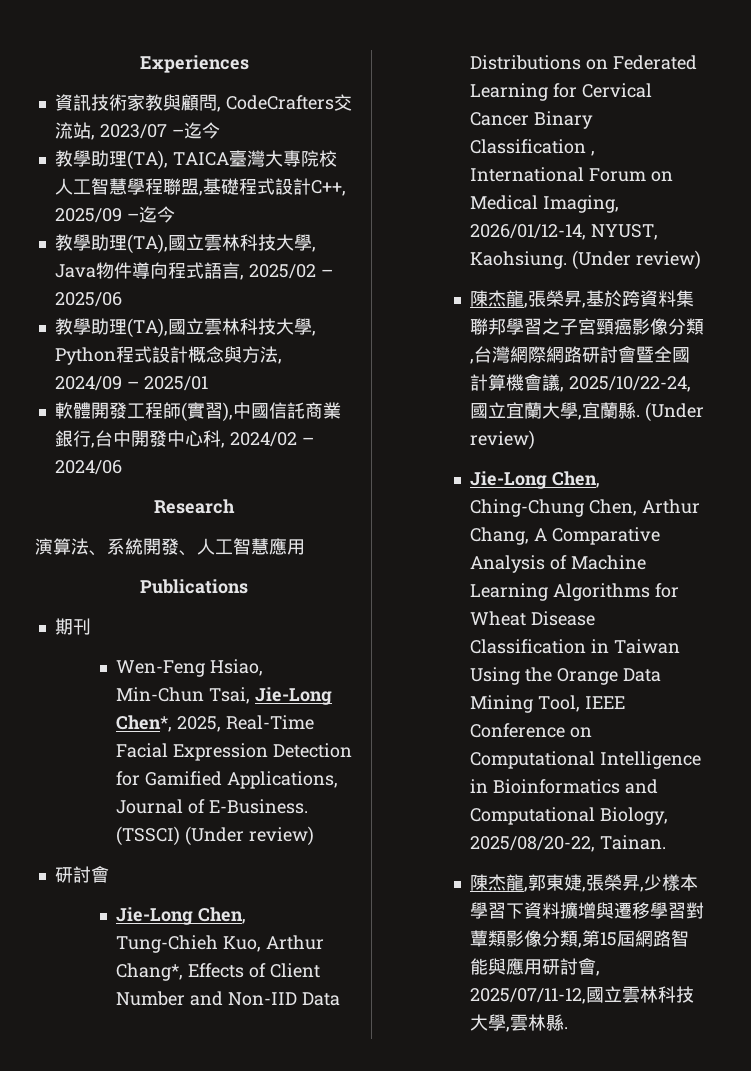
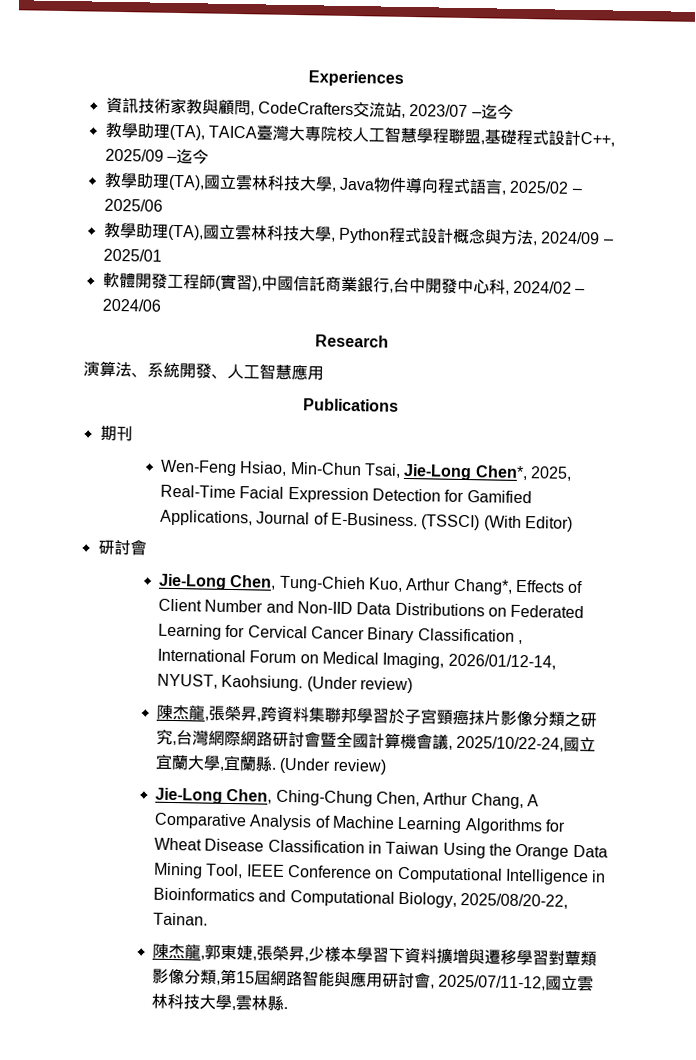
[185,826,315,846] (Under review) -> [483,515,573,532] (With Editor)
[586,290,623,307] 基於 -> (262, 719) none
[542,318,561,335] 之 -> [388,708,406,725] 於
[632,318,705,335] 影像分類 -> [468,710,598,728] [156,728,174,746] 抹片影像分類之研究

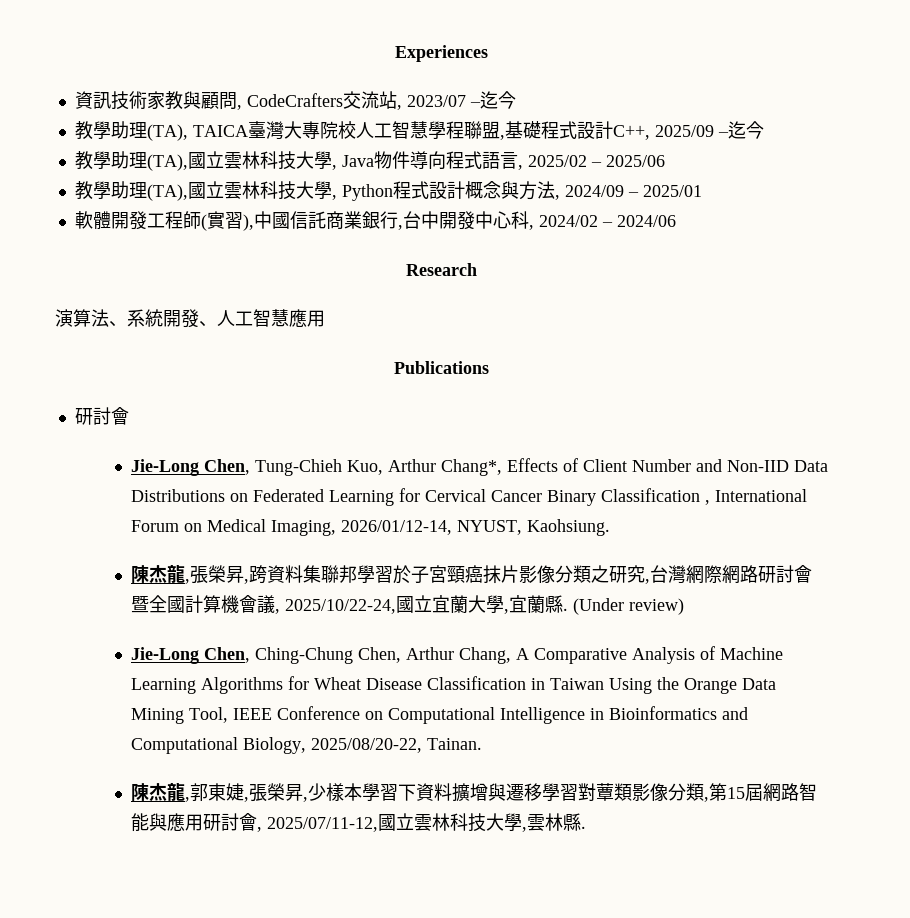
[99,425,133,442] [160,459,572,481] [160,484,532,504] [160,509,573,532] // 期刊 // Wen-Feng Hsiao, Min-Chun Tsai, Jie-Long Chen*, 2025, Real-Time Facial Expression Detection for Gamified Applications, Journal of E-Business. (TSSCI) (With Editor) -> (489, 367) none
[306,676,413,694] (Under review) -> (610, 527) none

